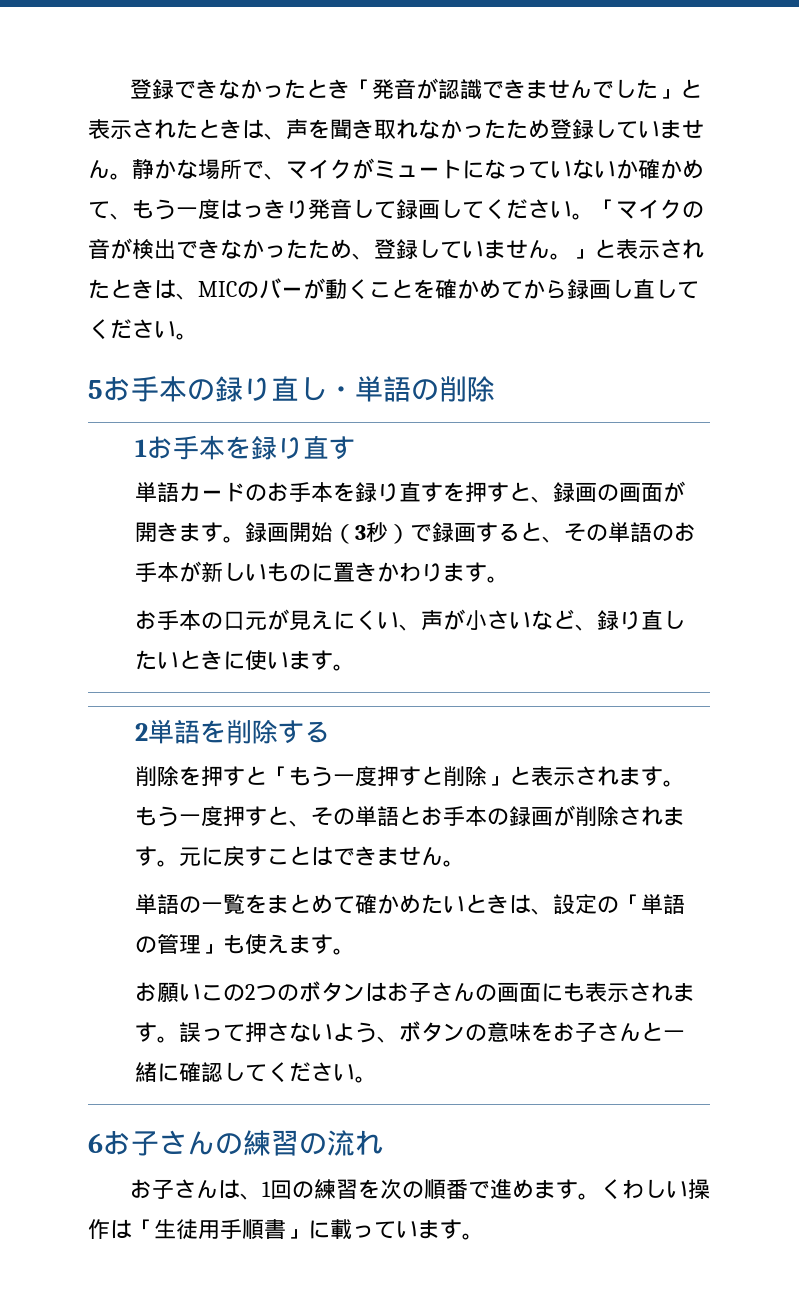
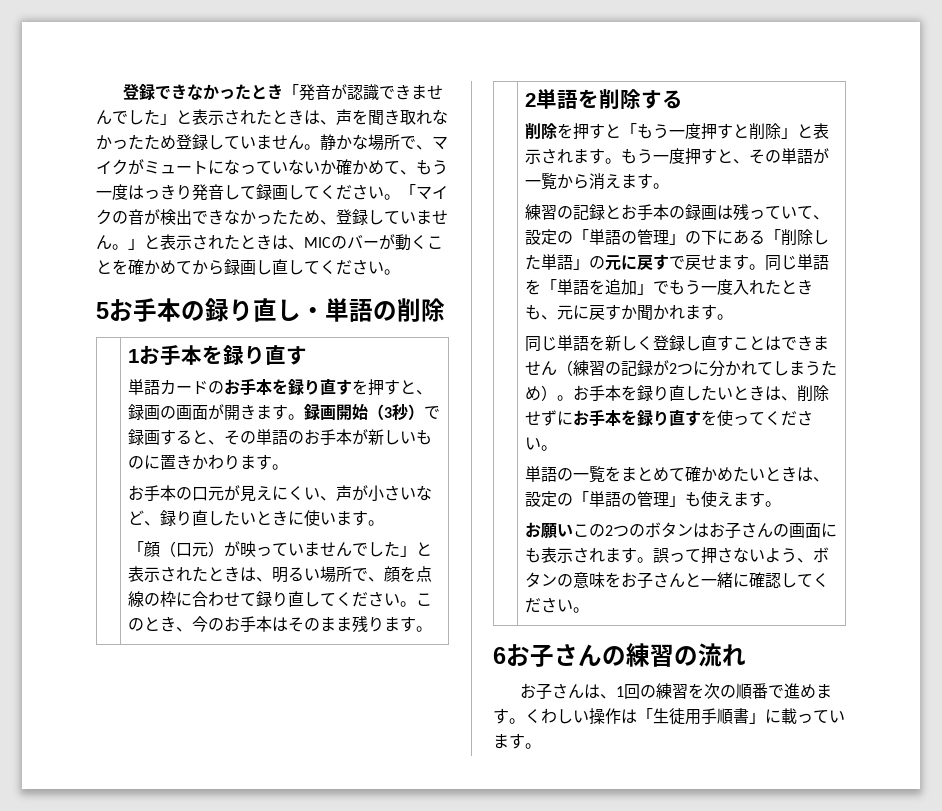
(356, 667) none -> [128,541,433,557] [128,566,433,583] [128,591,433,607] [128,616,433,633] // 「顔（口元）が映っていませんでした」と表示されたときは、明るい場所で、顔を点線の枠に合わせて録り直してください。このとき、今のお手本はそのまま残ります。
[399,805,686,827] [135,846,246,867] とお手本の録画が削除されます。元に戻 -> [813,148,830,164] [525,173,670,190] [525,204,830,221] [525,229,830,245] [525,254,830,271] [525,279,814,295] [525,304,734,321] [525,335,718,352] が一覧から消えます。 // 練習の記録とお手本の録画は残っていて、設定の「単語の管理」の下にある「削除した単語」の元に戻すで戻せます。同じ単語を「単語を追加」でもう一度入れたときも、元に戻すか聞かれます。 // 同じ単語を新しく登録し直
(444, 856) none -> [557,360,838,377] [525,385,830,402] [525,409,814,426] [525,437,542,450] （練習の記録が2つに分かれてしまうため）。お手本を録り直したいときは、削除せずにお手本を録り直すを使ってください

